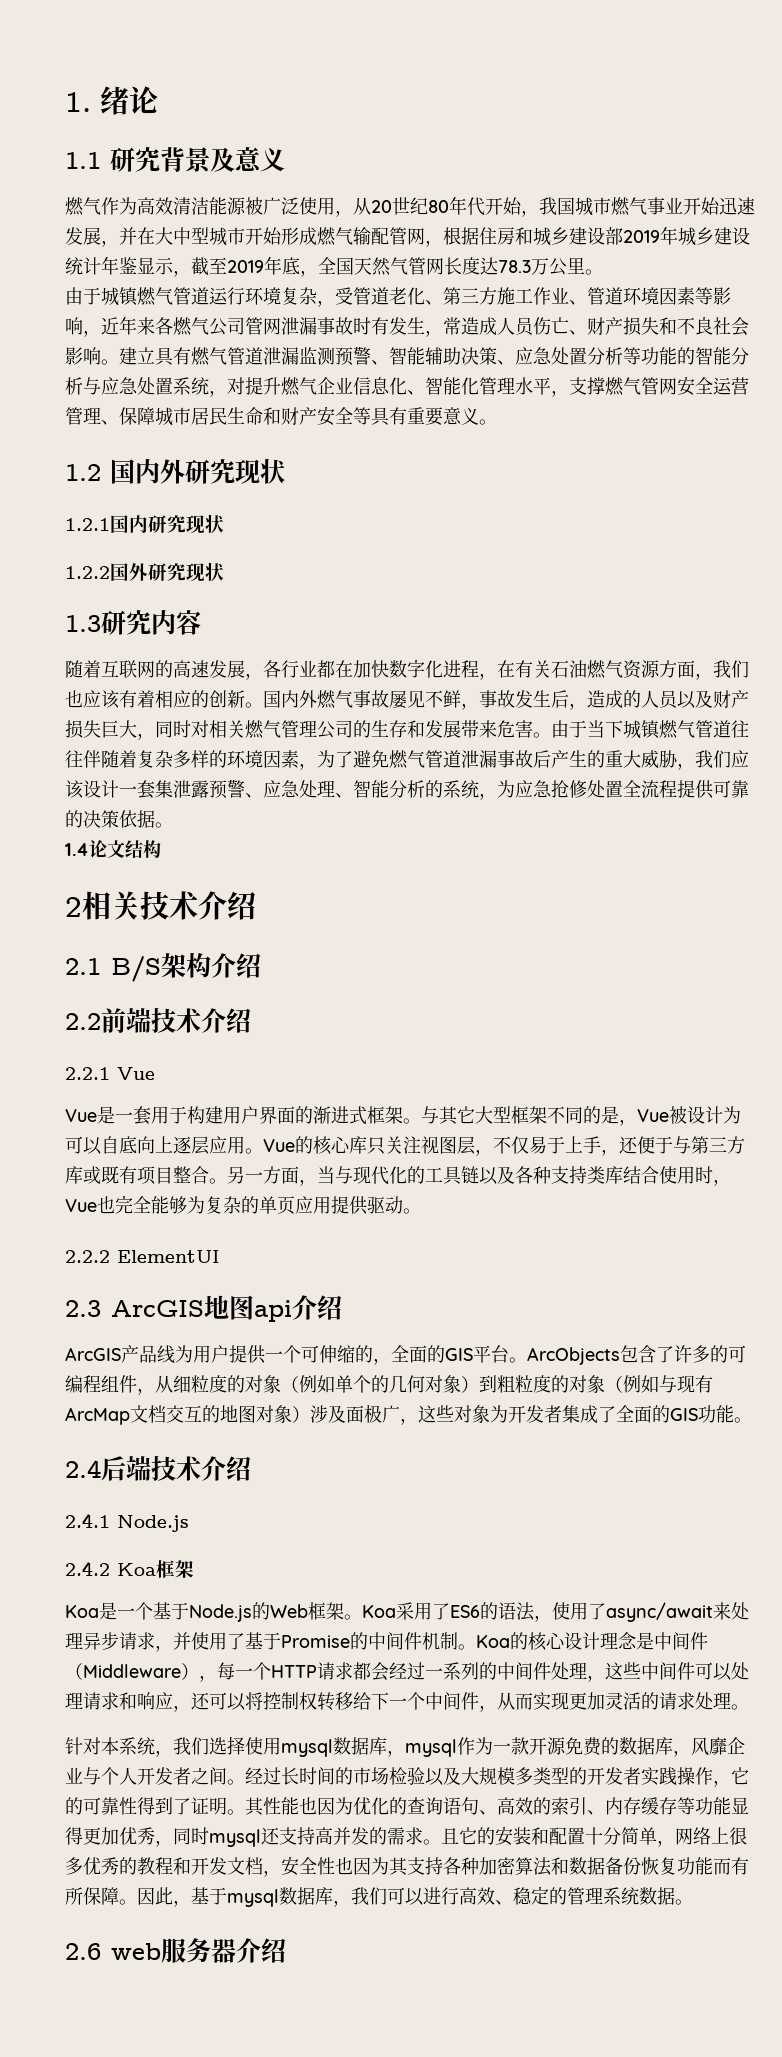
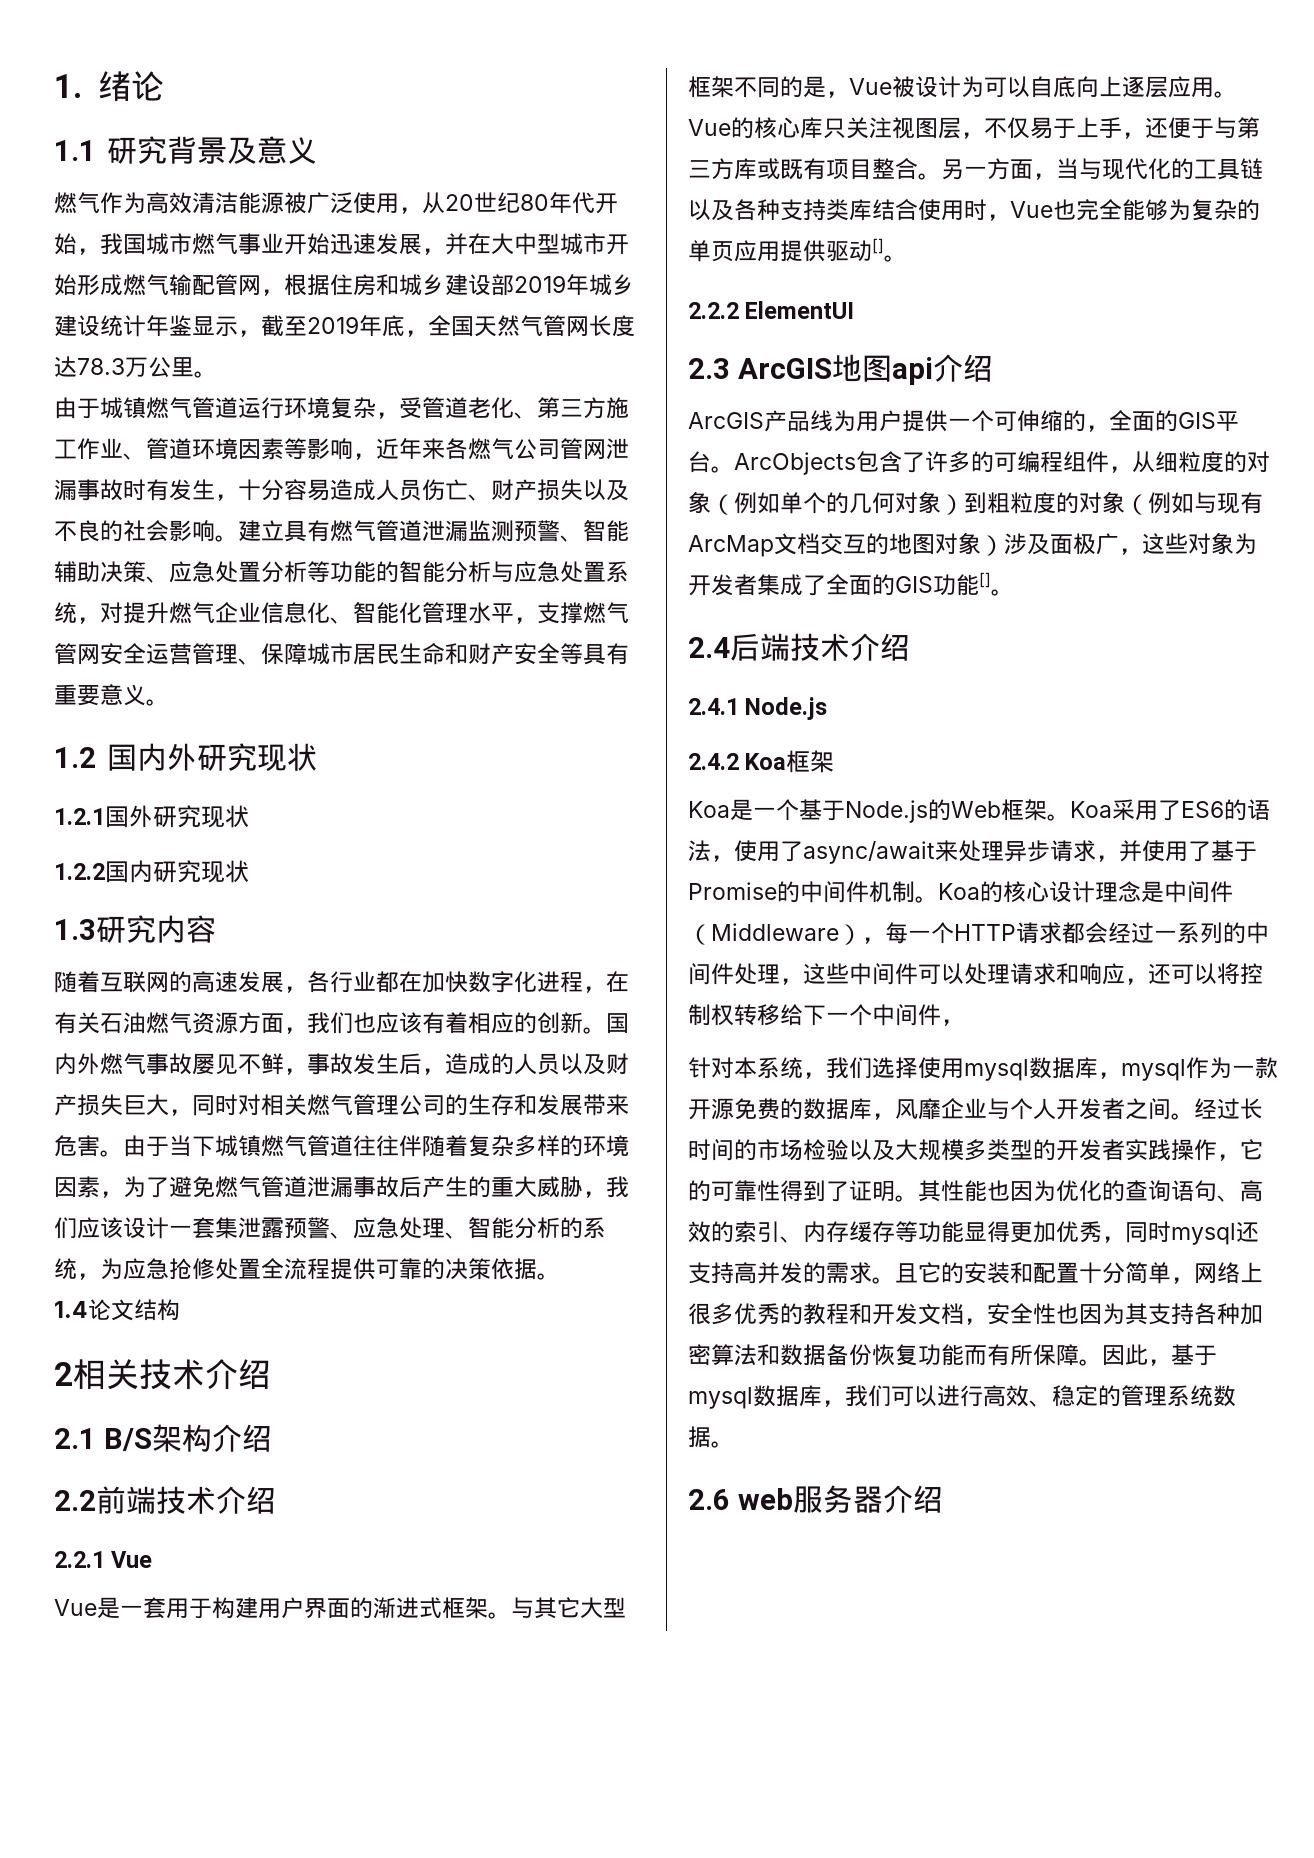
[443,317,461,335] 常 -> [238,479,330,501] 十分容易
[659,317,713,335] 和不良 -> [583,479,629,501] [54,520,123,542] 以及不良的
[129,515,148,533] 内 -> [129,805,153,828] 外
[129,563,148,581] 外 -> [129,860,153,883] 内
(403, 1205) none -> [872,238,884,254] []
(734, 1414) none -> [979,572,991,588] []
[497,1692,749,1711] 从而实现更加灵活的请求处理。 -> (964, 1022) none

